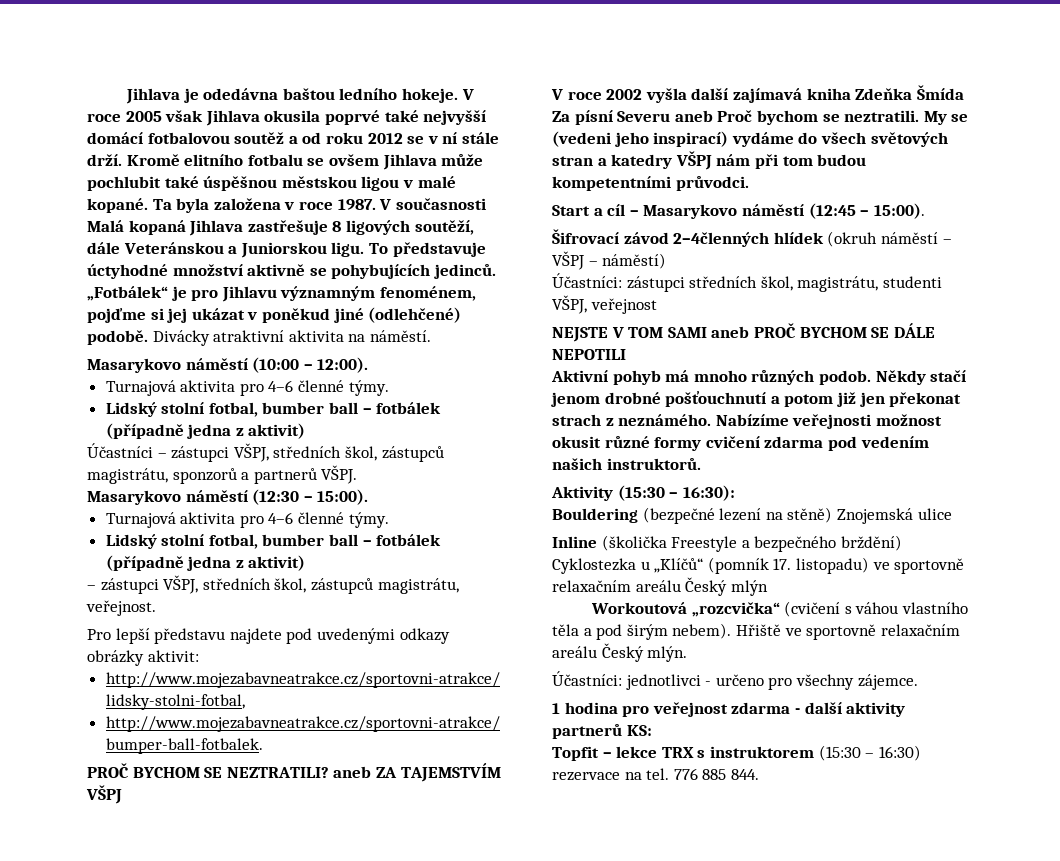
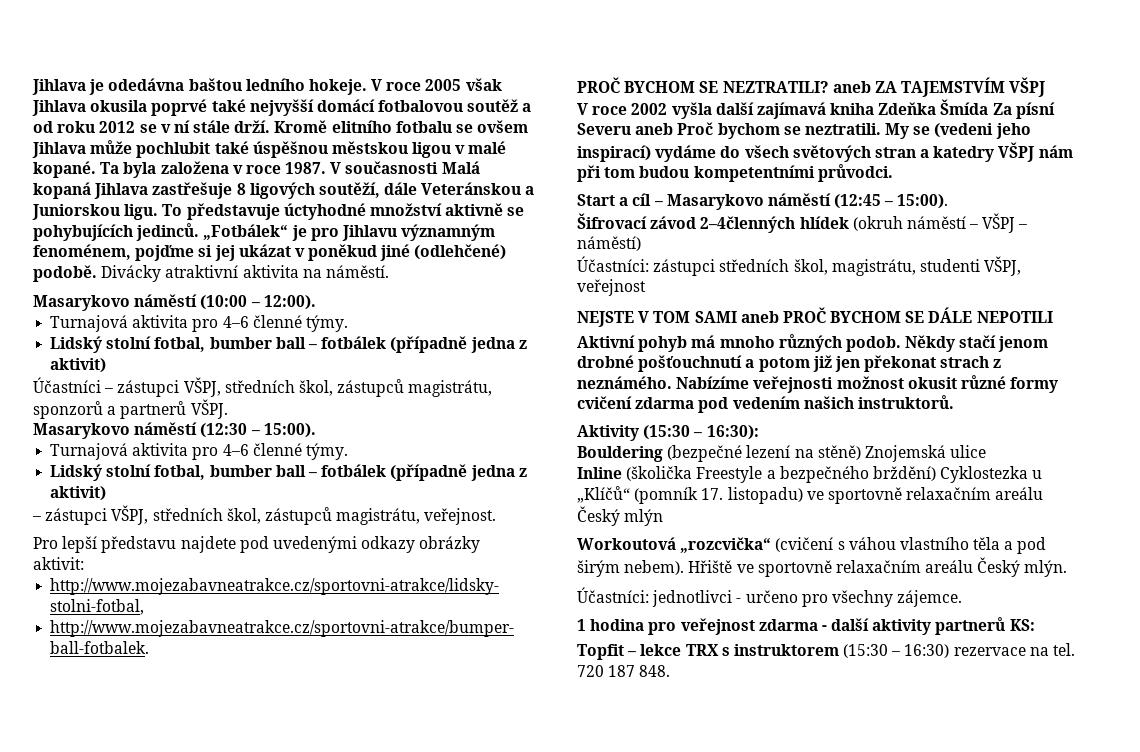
[673,768,759,780] 776 885 844. -> [577,665,671,677] 720 187 848.

